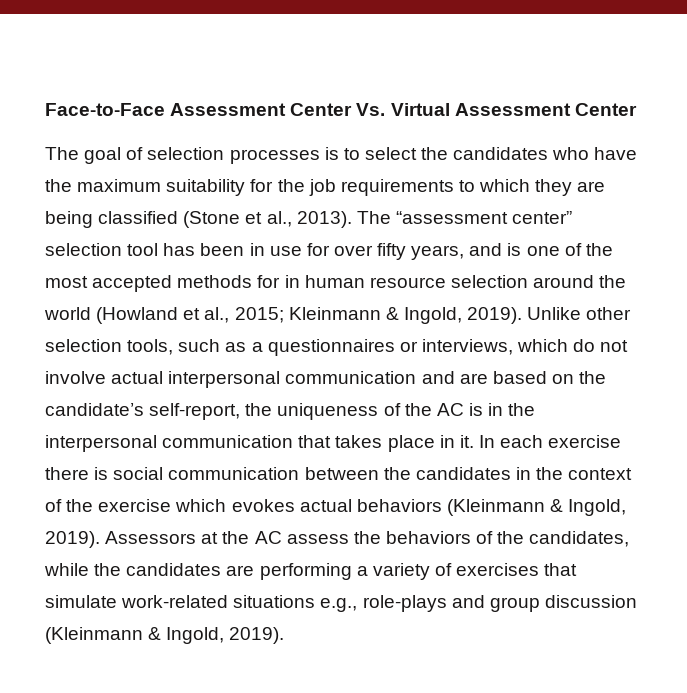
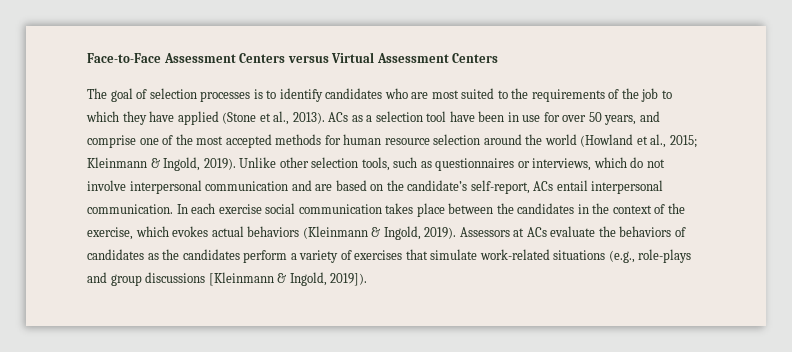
[290,103,386,116] Center Vs. -> [239,53,329,63] Centers versus
[574,103,637,116] Center -> [452,53,499,63] Centers
[364,147,638,160] [45,179,274,196] select the candidates who have the maximum suitability for -> [279,88,620,102] identify candidates who are most suited to the requirements of
[340,179,454,196] requirements -> (659, 95) none
[577,181,606,192] [45,211,179,228] are being classified -> [149,111,219,125] have applied
[356,211,573,224] The “assessment center” -> [328,112,373,122] ACs as a
[163,243,196,256] has -> [449,111,475,122] have
[377,243,407,260] fifty -> [588,112,602,122] 50
[507,243,522,256] is -> [87,135,136,148] comprise
[284,275,300,288] in -> (341, 140) none
[251,342,263,352] a -> (432, 164) none
[111,371,164,384] actual -> (126, 185) none
[245,403,536,420] [45,435,622,452] [45,467,300,480] the uniqueness of the AC is in the interpersonal communication that takes place in it. In each exercise there is social communication -> [533,180,664,194] [87,203,445,217] ACs entail interpersonal communication. In each exercise social communication takes place
[98,499,172,512] exercise -> [87,227,133,240] exercise,
[222,531,630,547] [44,563,352,580] the AC assess the behaviors of the candidates, while the candidates are performing -> [526,226,686,237] [87,249,288,263] ACs evaluate the behaviors of candidates as the candidates perform
[320,598,358,612] e.g., -> [608,250,635,263] (e.g.,
[544,595,637,608] [45,627,285,644] discussion (Kleinmann & Ingold, 2019). -> [145,272,368,286] discussions [Kleinmann & Ingold, 2019]).

